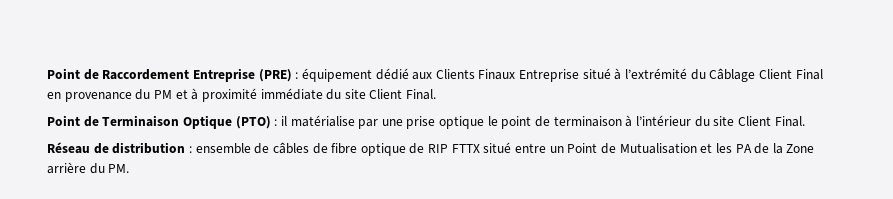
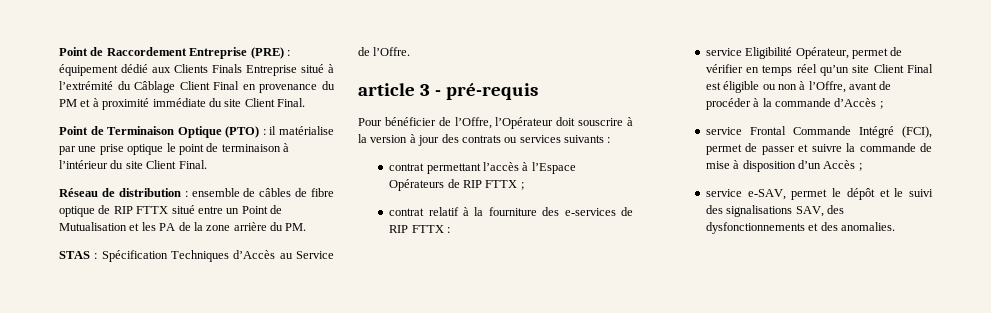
[478,69,516,80] Finaux -> [212,64,242,73] Finals
[786,144,815,153] Zone -> [206,225,231,231] zone
(130, 168) none -> [59,250,334,262] [358,47,411,56] [358,83,538,100] [358,117,633,129] [358,134,611,146] [389,162,576,174] [389,179,524,191] [389,207,633,216] [389,225,451,233] [705,47,903,59] [705,64,933,76] [705,81,892,93] [705,98,883,110] [705,126,932,138] [705,143,932,155] [705,160,862,172] [705,188,933,200] [705,205,844,217] [705,222,895,234] // STAS : Spécification Techniques d’Accès au Service de l’Offre. // article 3 - pré-requis // Pour bénéficier de l’Offre, l’Opérateur doit souscrire à la version à jour des contrats ou services suivants : // contrat permettant l’accès à l’Espace Opérateurs de RIP FTTX ; // contrat relatif à la fourniture des e-services de RIP FTTX : // service Eligibilité Opérateur, permet de vérifier en temps réel qu’un site Client Final est éligible ou non à l’Offre, avant de procéder à la commande d’Accès ; // service Frontal Commande Intégré (FCI), permet de passer et suivre la commande de mise à disposition d’un Accès ; // service e-SAV, permet le dépôt et le suivi des signalisations SAV, des dysfonctionnements et des anomalies.

